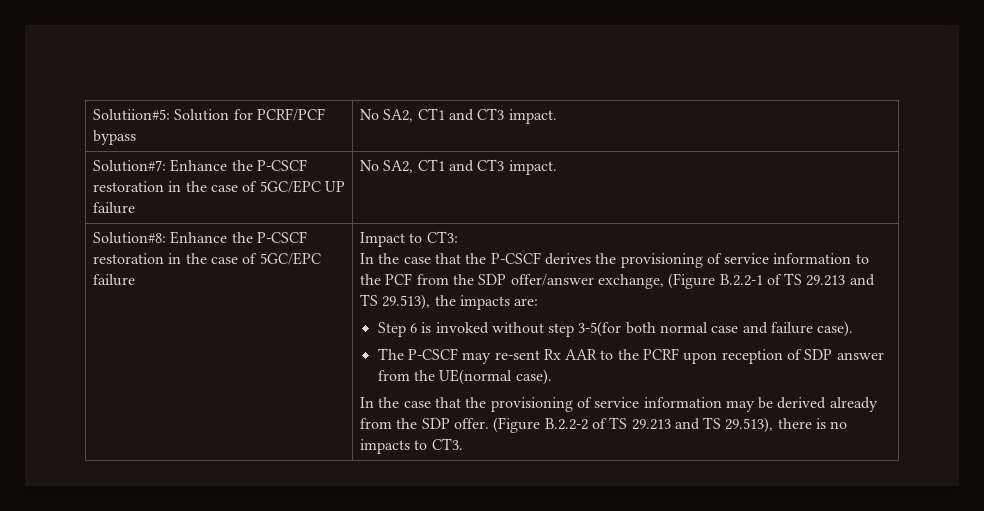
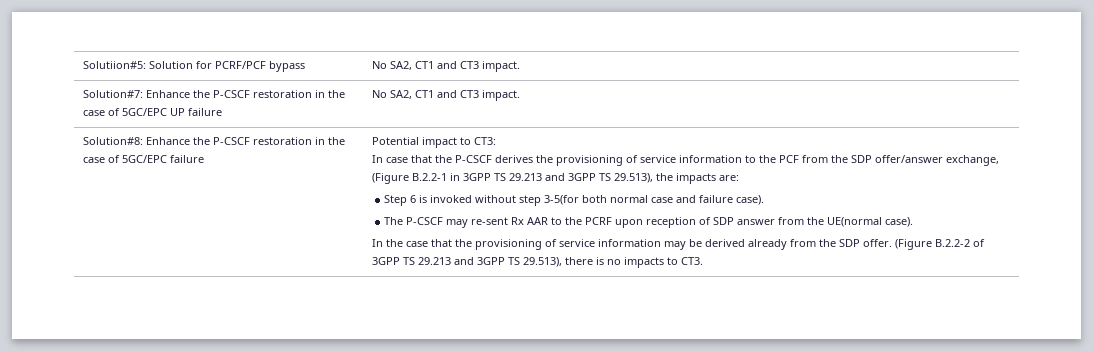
[359,232,405,247] Impact -> [372,137,458,148] Potential impact
[378,253,400,264] the -> (384, 159) none
[766,273,875,286] of TS 29.213 and -> [450,173,597,181] in 3GPP TS 29.213 and 3GPP
[609,417,700,430] TS 29.213 and -> [372,257,506,265] 3GPP TS 29.213 and 3GPP

